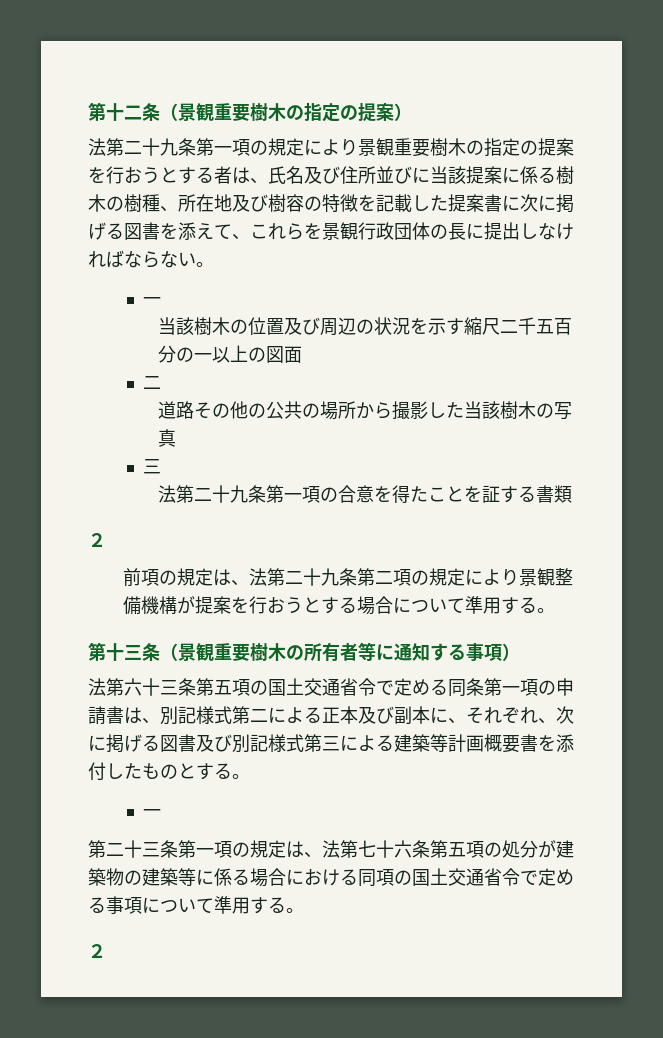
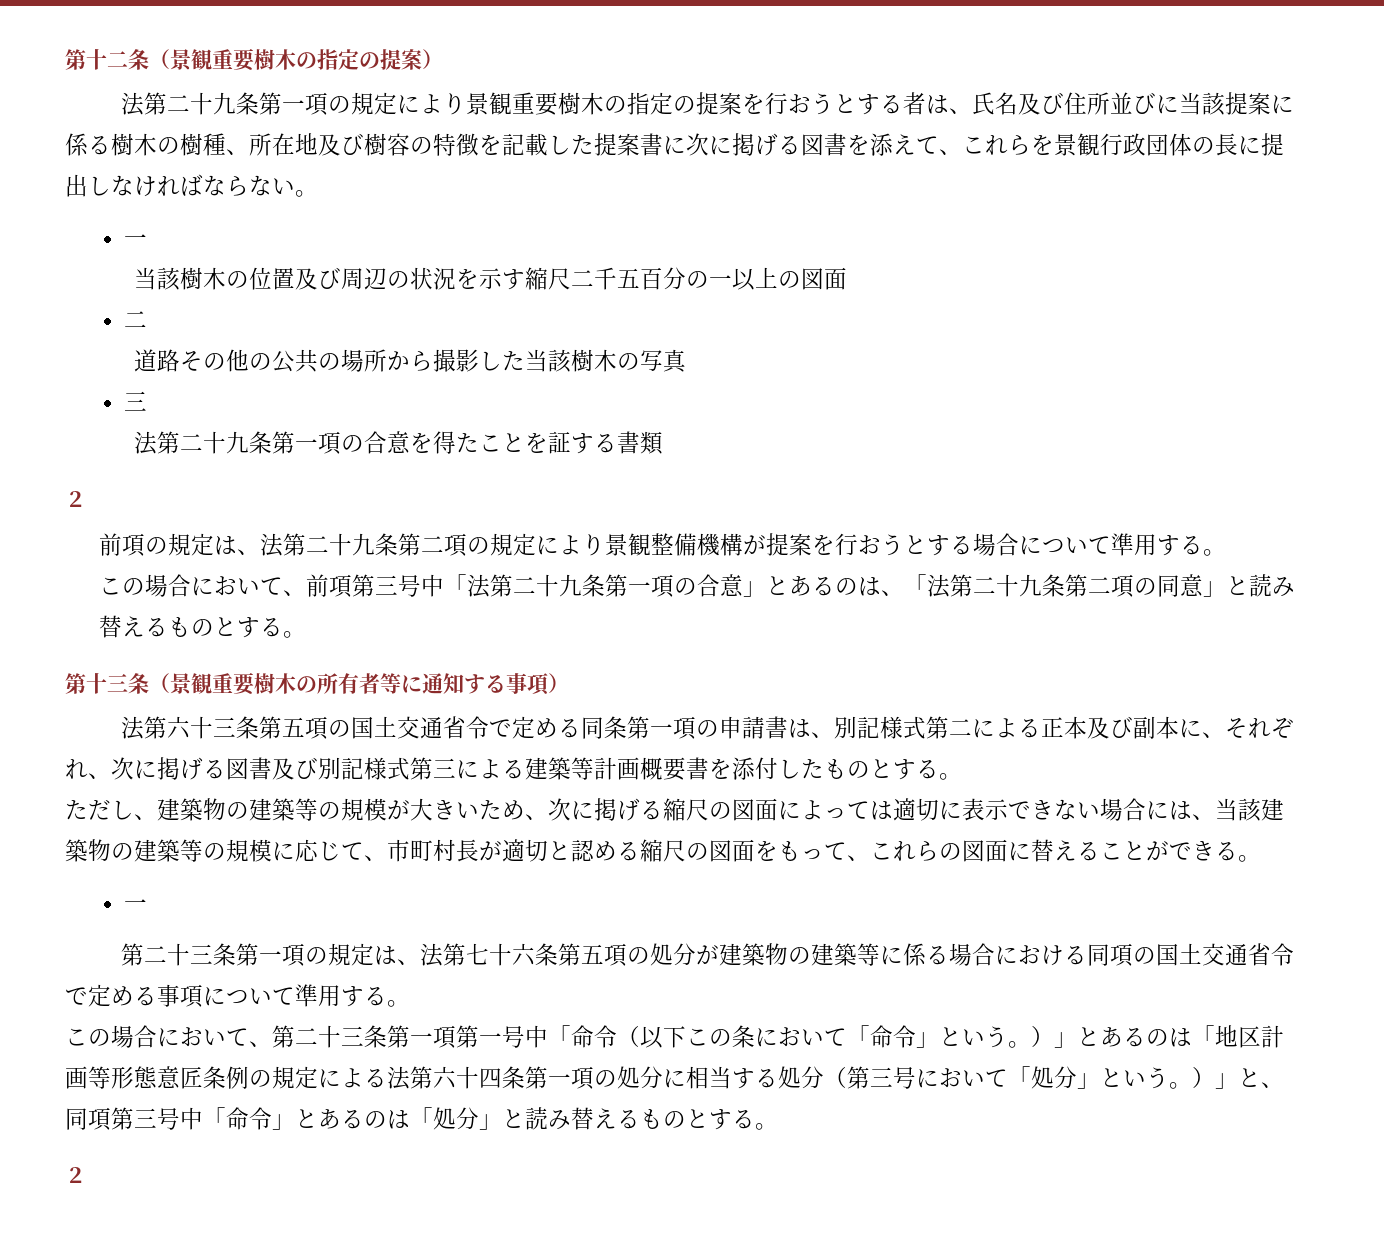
(556, 610) none -> [99,574,1296,598] [99,615,307,638] // この場合において、前項第三号中「法第二十九条第一項の合意」とあるのは、「法第二十九条第二項の同意」と読み替えるものとする。
(250, 776) none -> [65,798,1284,822] [65,839,1261,862] // ただし、建築物の建築等の規模が大きいため、次に掲げる縮尺の図面によっては適切に表示できない場合には、当該建築物の建築等の規模に応じて、市町村長が適切と認める縮尺の図面をもって、これらの図面に替えることができる。
(304, 910) none -> [65,1025,1284,1049] [65,1066,1284,1090] [65,1107,778,1131] // この場合において、第二十三条第一項第一号中「命令（以下この条において「命令」という。）」とあるのは「地区計画等形態意匠条例の規定による法第六十四条第一項の処分に相当する処分（第三号において「処分」という。）」と、同項第三号中「命令」とあるのは「処分」と読み替えるものとする。

